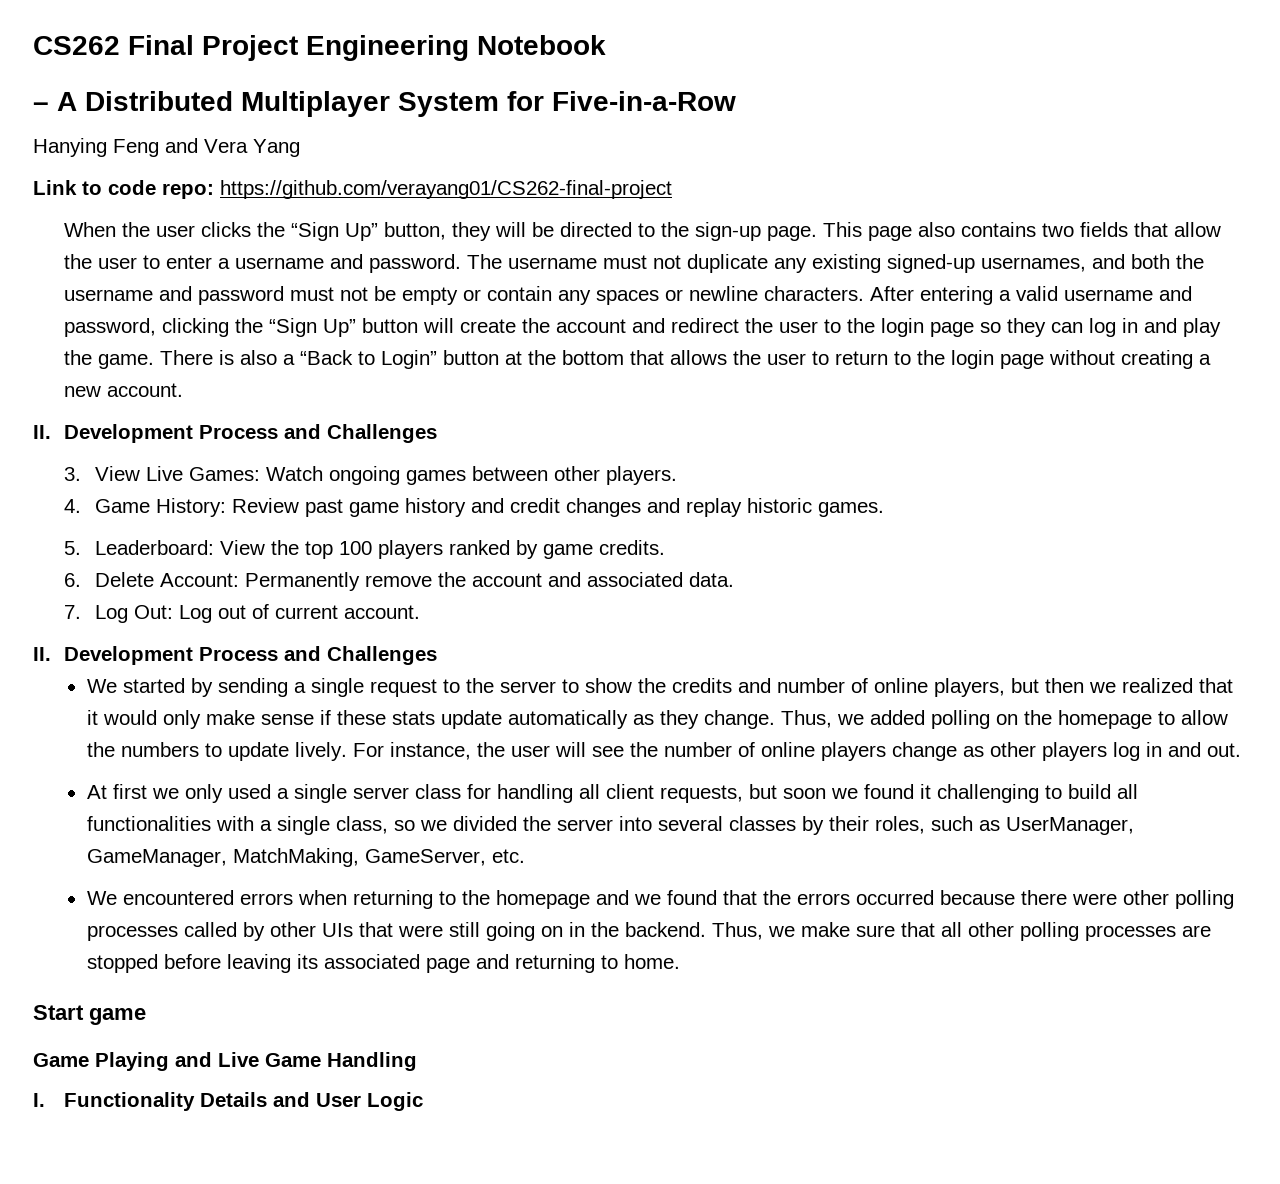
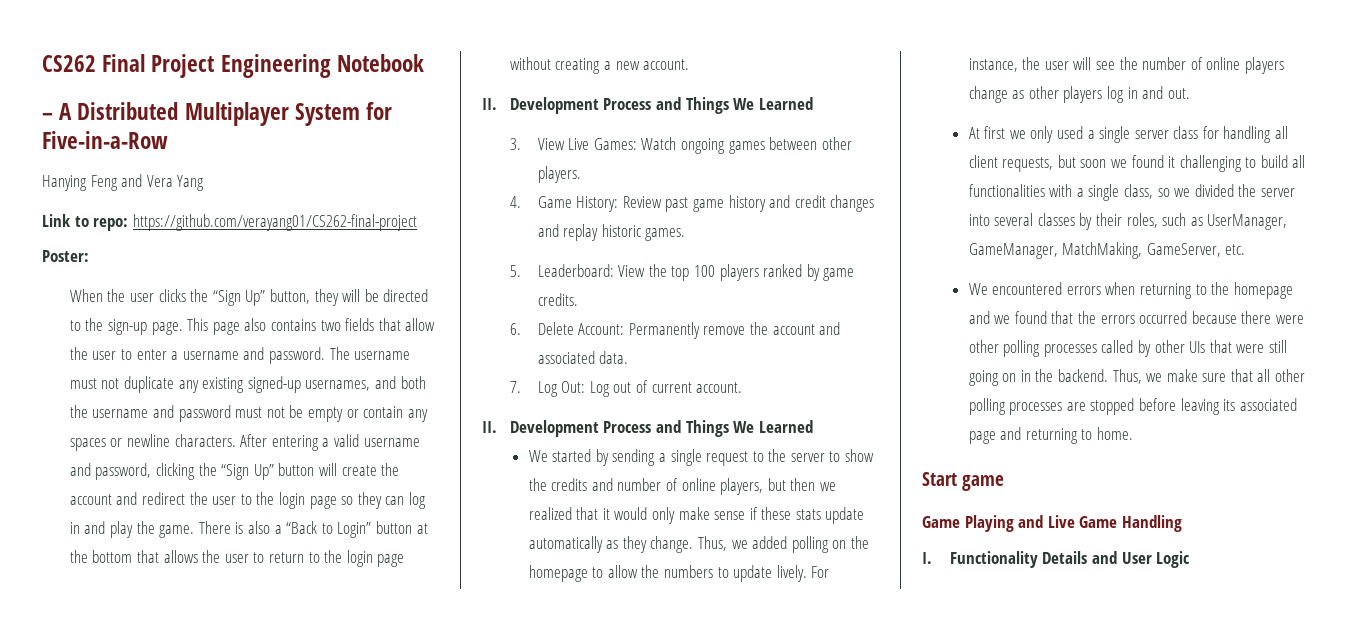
[108,180,156,195] code -> (89, 221) none
(672, 189) none -> [42,250,89,262] // Poster:
[327,424,438,443] Challenges -> [685,97,813,114] Things We Learned
[327,646,438,665] Challenges -> [685,420,813,437] Things We Learned

